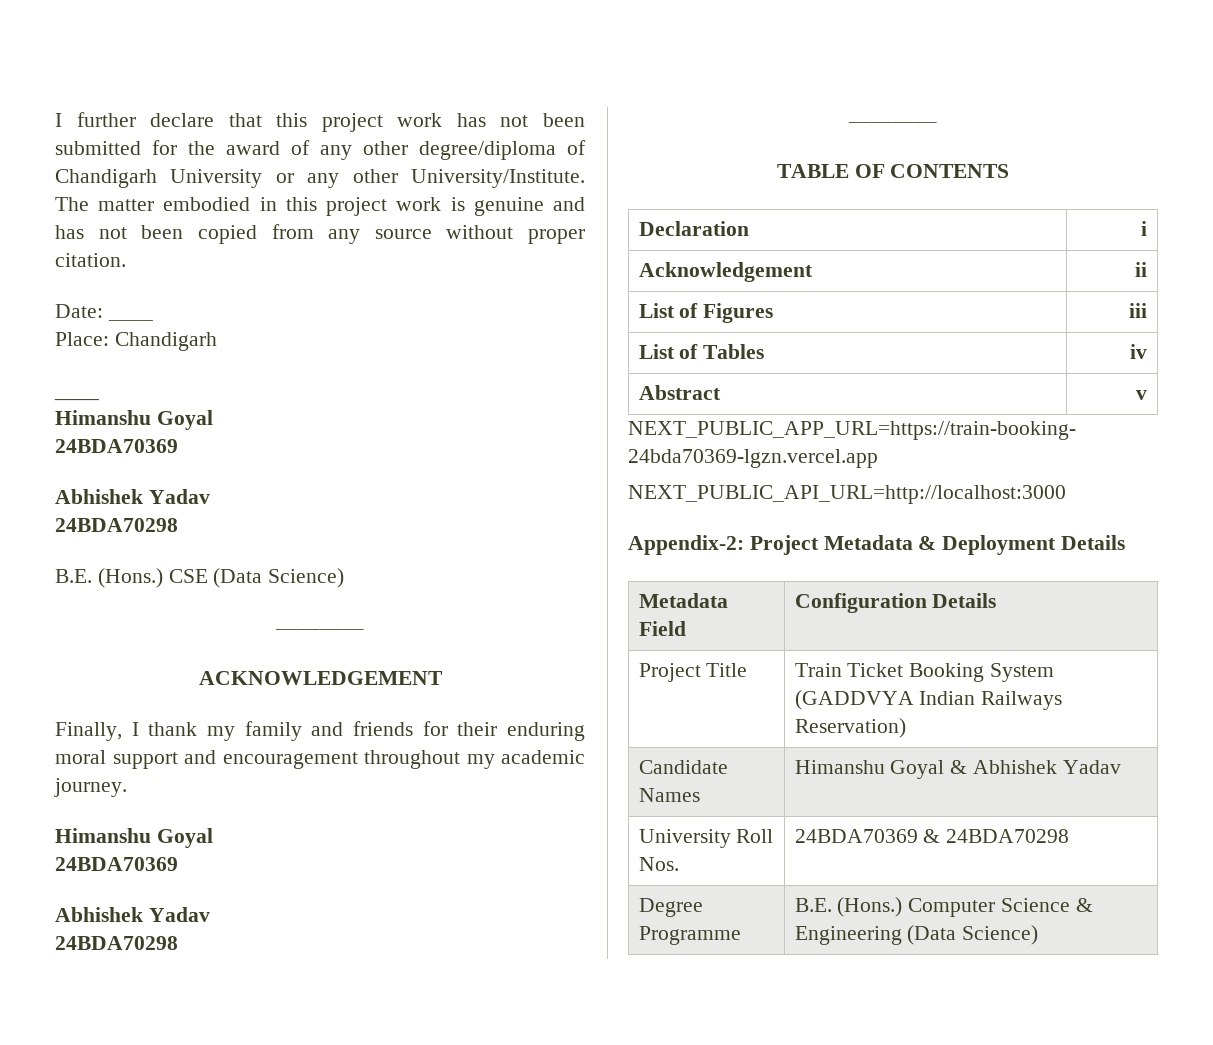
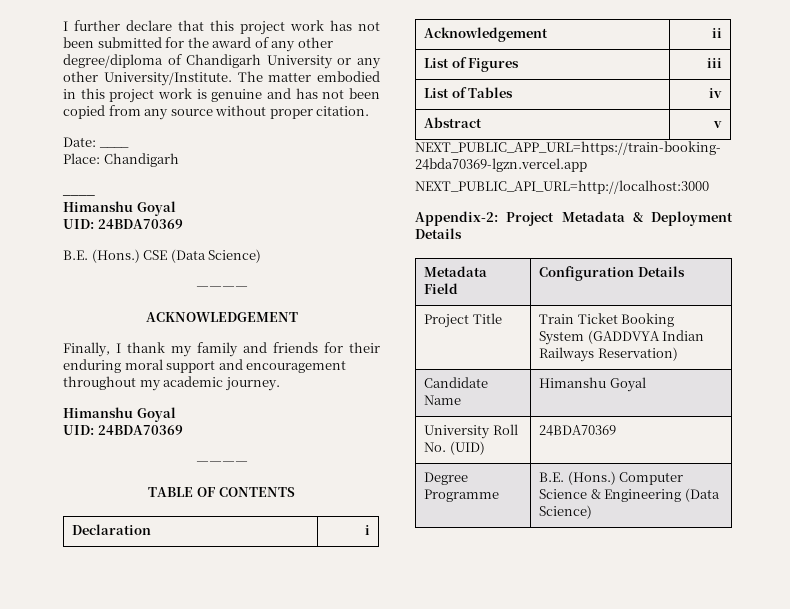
[55,439,178,453] [55,489,210,504] [55,518,178,532] 24BDA70369 // Abhishek Yadav // 24BDA70298 -> [63,219,183,229] UID: 24BDA70369
[55,857,178,871] [55,907,210,922] [55,936,178,950] 24BDA70369 // Abhishek Yadav // 24BDA70298 -> [63,425,183,435] UID: 24BDA70369
[638,788,700,802] [794,760,1121,779] Names | Himanshu Goyal & Abhishek Yadav -> [424,395,462,405] [539,377,646,392] Name | Himanshu Goyal
[638,857,679,871] [794,829,1070,843] Nos. | 24BDA70369 & 24BDA70298 -> [424,441,485,455] [539,425,617,436] No. (UID) | 24BDA70369

